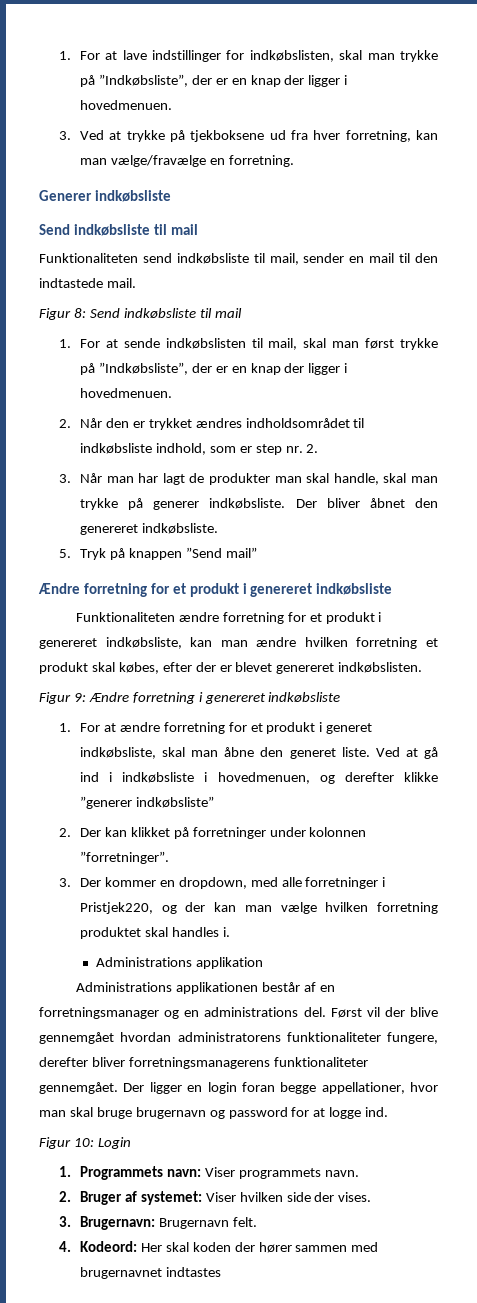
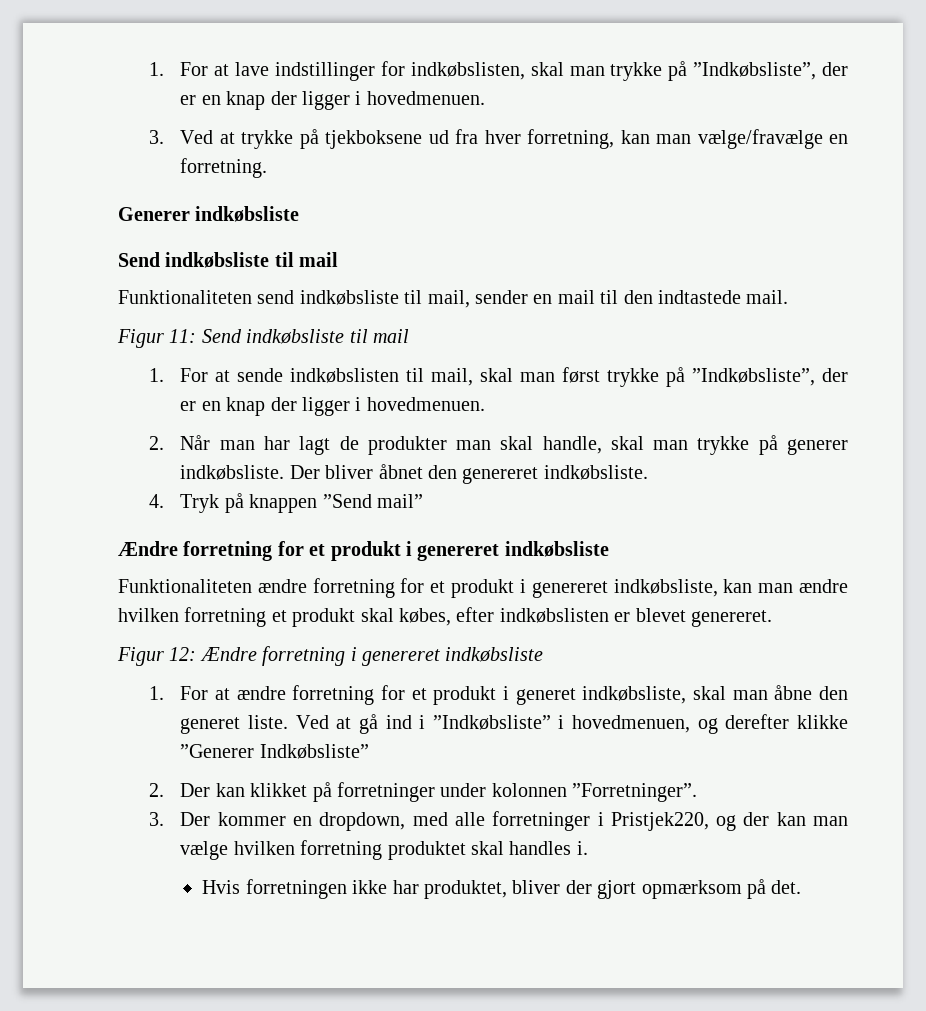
[73,308,86,318] 8: -> [169,329,197,343] 11:
[105,418,365,430] [79,443,319,455] [59,473,102,483] den er trykket ændres indholdsområdet til indkøbsliste indhold, som er step nr. 2. // 3. Når -> (211, 442) none
[59,549,72,558] 5. -> [149,494,165,508] 4.
[195,662,216,672] der -> [499,608,609,623] indkøbslisten
[276,662,423,674] [39,692,86,704] genereret indkøbslisten. // Figur 9: -> [690,610,772,627] [117,647,197,666] genereret. // Figur 12:
[122,772,195,783] indkøbsliste -> [432,715,551,730] ”Indkøbsliste”
[79,796,214,809] ”generer indkøbsliste” -> [180,744,369,759] ”Generer Indkøbsliste”
[79,851,169,864] ”forretninger”. -> [572,783,698,802] ”Forretninger”.
[95,957,263,969] [75,982,335,994] [39,1007,438,1019] [39,1032,438,1044] [39,1057,368,1069] [39,1082,438,1094] [39,1107,389,1119] [39,1137,131,1149] [59,1166,359,1180] [59,1191,372,1205] [59,1216,257,1230] [59,1241,379,1253] [79,1267,221,1279] Administrations applikation // Administrations applikationen består af en forretningsmanager og en administrations del. Først vil der blive gennemgået hvordan administratorens funktionaliteter fungere, derefter bliver forretningsmanagerens funktionaliteter gennemgået. Der ligger en login foran begge appellationer, hvor man skal bruge brugernavn og password for at logge ind. // Figur 10: Login // 1. Programmets navn: Viser programmets navn. // 2. Bruger af systemet: Viser hvilken side der vises. // 3. Brugernavn: Brugernavn felt. // 4. Kodeord: Her skal koden der hører sammen med brugernavnet indtastes -> [202,879,802,899] Hvis forretningen ikke har produktet, bliver der gjort opmærksom på det.

